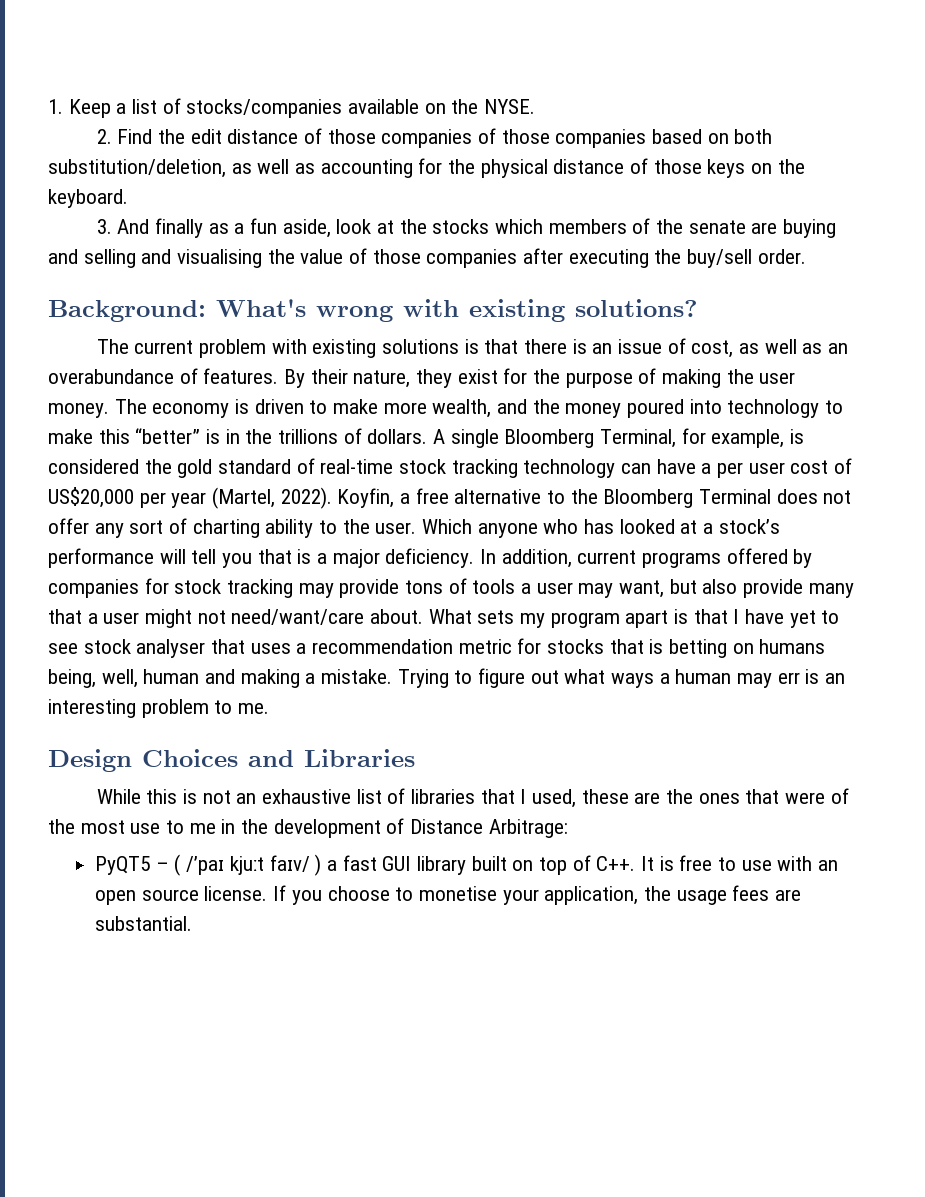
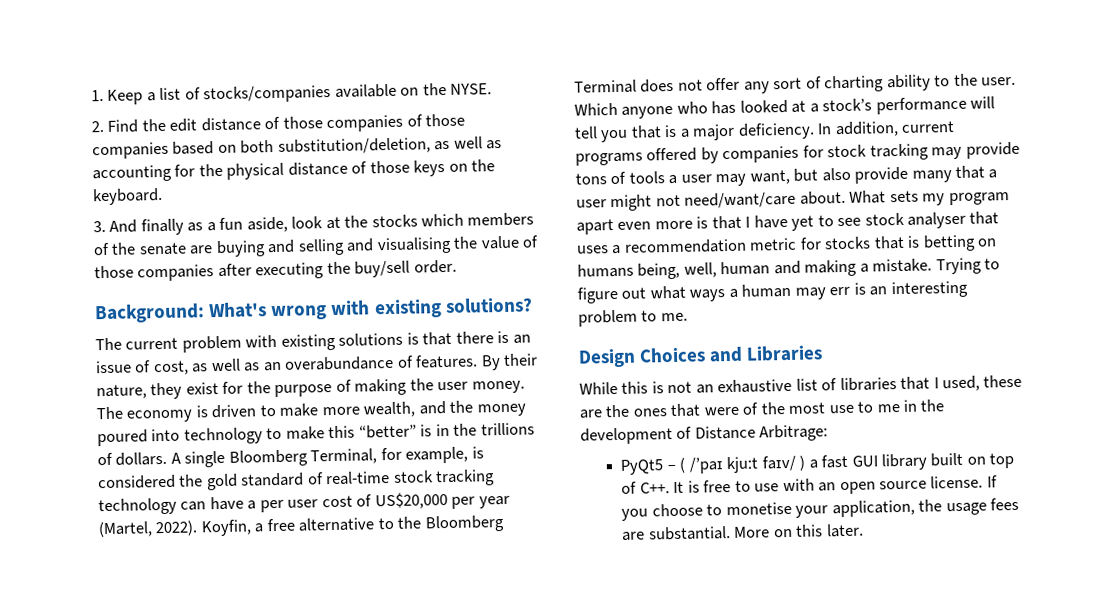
(669, 619) none -> [617,220,693,230] even more
[95,856,151,875] PyQT5 -> [620,459,665,475] PyQt5
(193, 923) none -> [733,523,864,538] More on this later.

